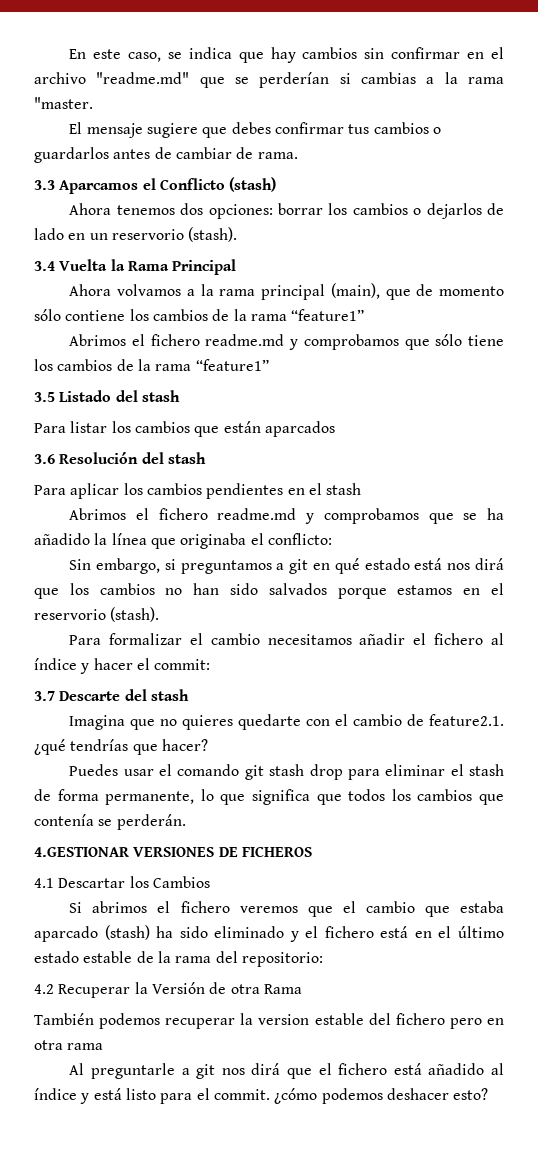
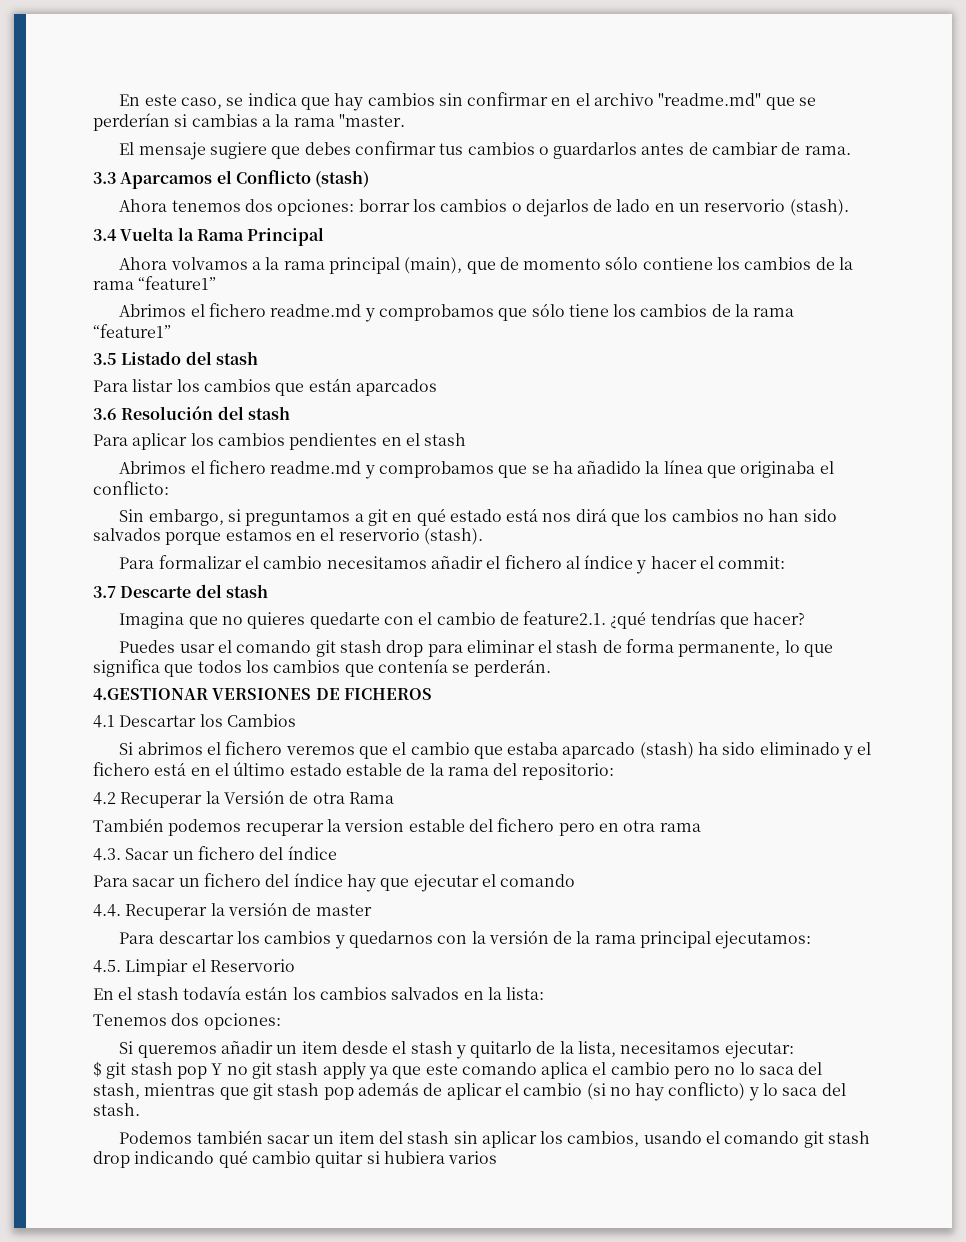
[69,1063,504,1079] [34,1088,489,1104] Al preguntarle a git nos dirá que el fichero está añadido al índice y está listo para el commit. ¿cómo podemos deshacer esto? -> [93,846,337,861] [93,873,576,892] [93,902,372,920] [119,930,812,949] [93,959,295,976] [93,986,545,1000] [93,1013,281,1030] [119,1040,794,1059] [93,1061,823,1080] [93,1082,846,1101] [93,1103,140,1116] [119,1130,871,1148] [93,1150,498,1168] 4.3. Sacar un fichero del índice // Para sacar un fichero del índice hay que ejecutar el comando // 4.4. Recuperar la versión de master // Para descartar los cambios y quedarnos con la versión de la rama principal ejecutamos: // 4.5. Limpiar el Reservorio // En el stash todavía están los cambios salvados en la lista: // Tenemos dos opciones: // Si queremos añadir un item desde el stash y quitarlo de la lista, necesitamos ejecutar: // $ git stash pop Y no git stash apply ya que este comando aplica el cambio pero no lo saca del stash, mientras que git stash pop además de aplicar el cambio (si no hay conflicto) y lo saca del stash. // Podemos también sacar un item del stash sin aplicar los cambios, usando el comando git stash drop indicando qué cambio quitar si hubiera varios

